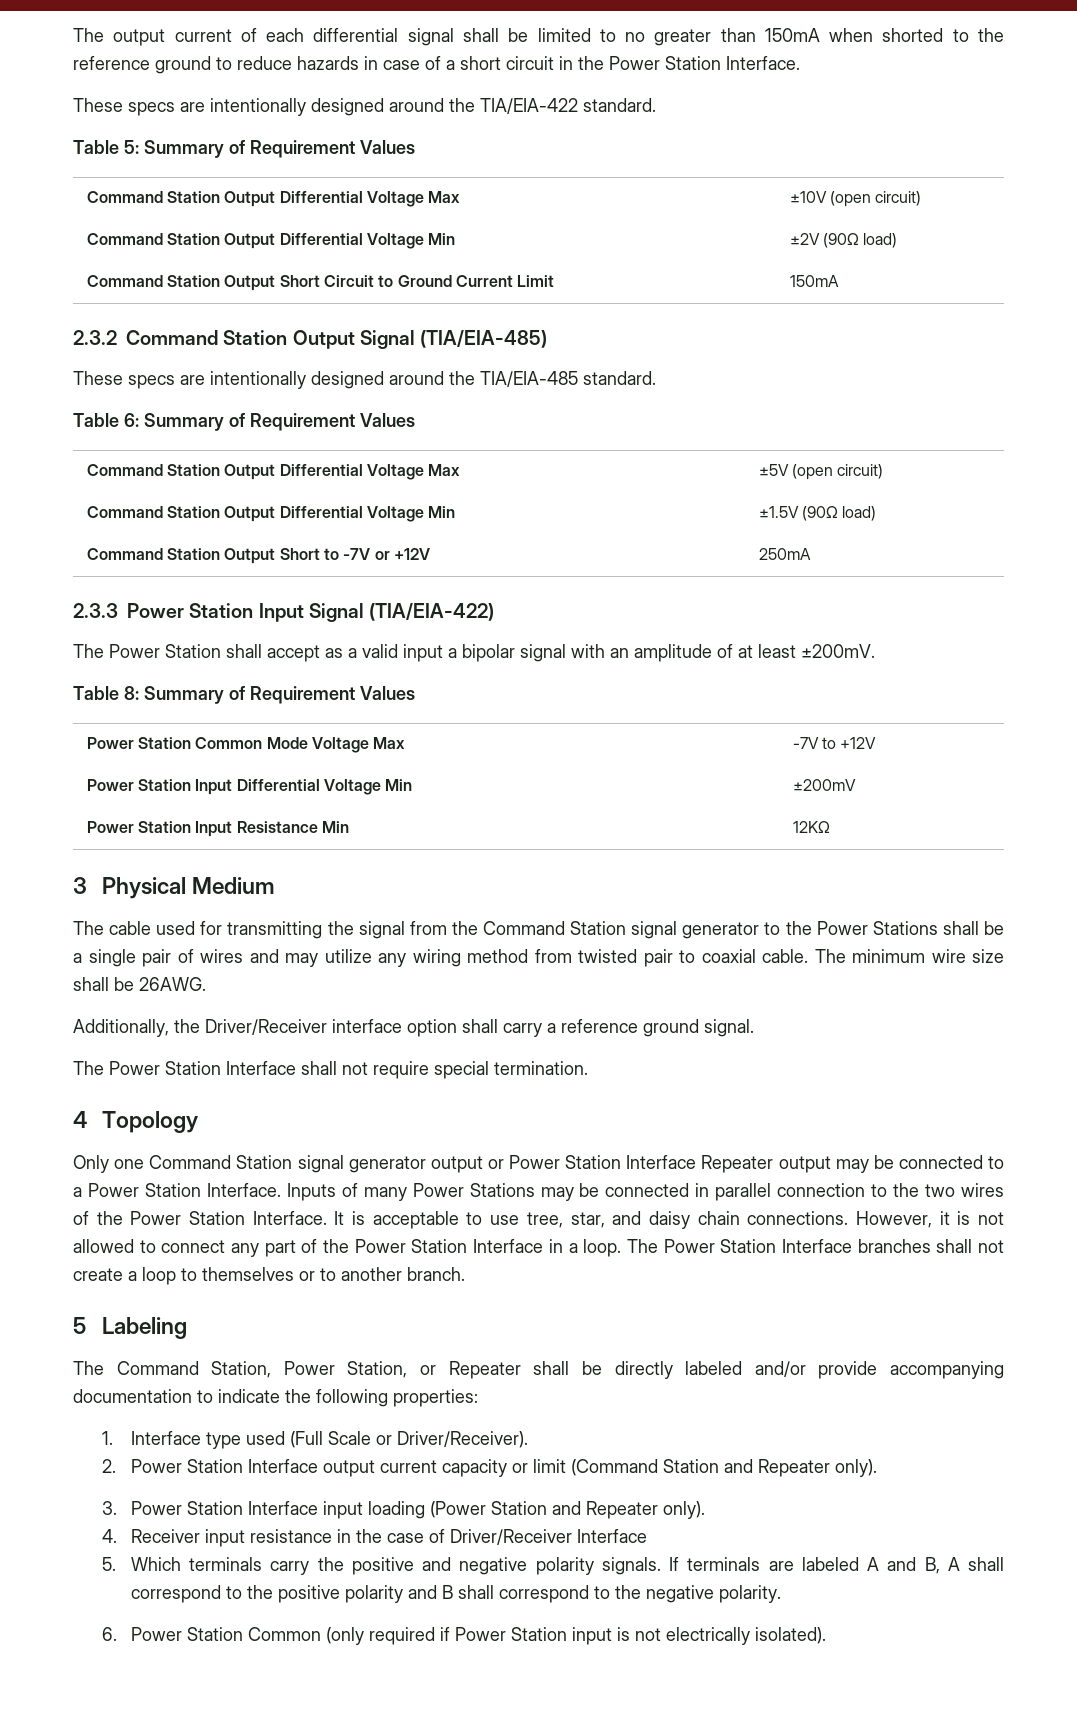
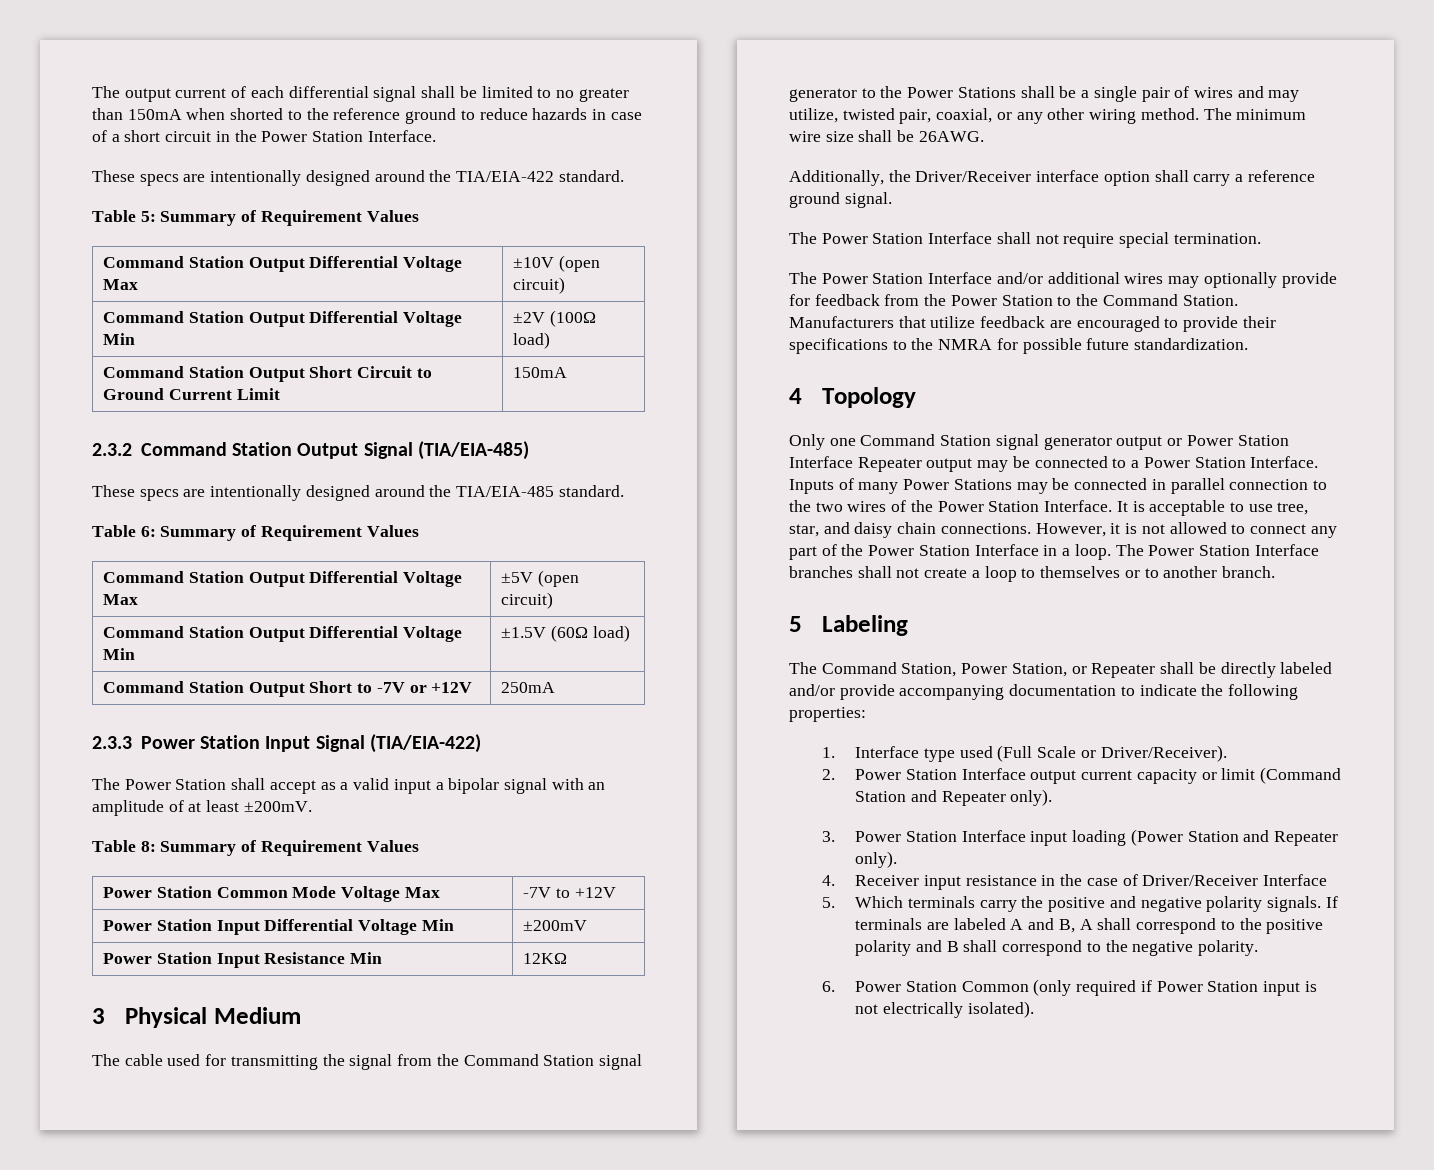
[823,233,860,248] (90Ω -> [550,310,597,327] (100Ω
[802,506,839,521] (90Ω -> [551,625,589,642] (60Ω
[324,949,808,967] utilize any wiring method from twisted pair to coaxial cable. -> [789,108,1199,124] utilize, twisted pair, coaxial, or any other wiring method.
(588, 1068) none -> [789,272,1337,288] [789,294,1238,306] [789,316,1276,332] [789,338,1249,354] // The Power Station Interface and/or additional wires may optionally provide for feedback from the Power Station to the Command Station. Manufacturers that utilize feedback are encouraged to provide their specifications to the NMRA for possible future standardization.

